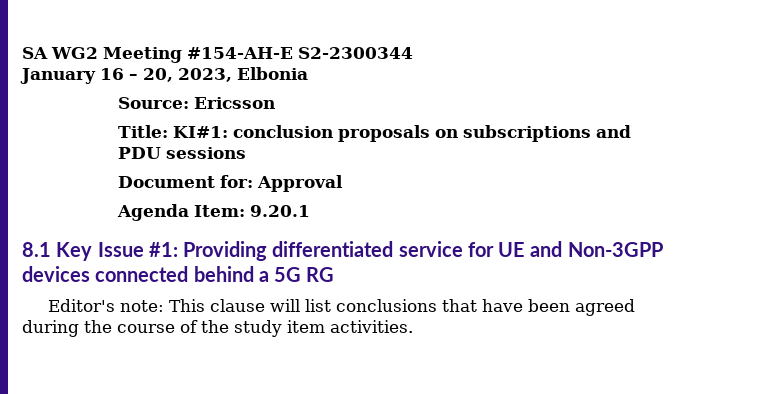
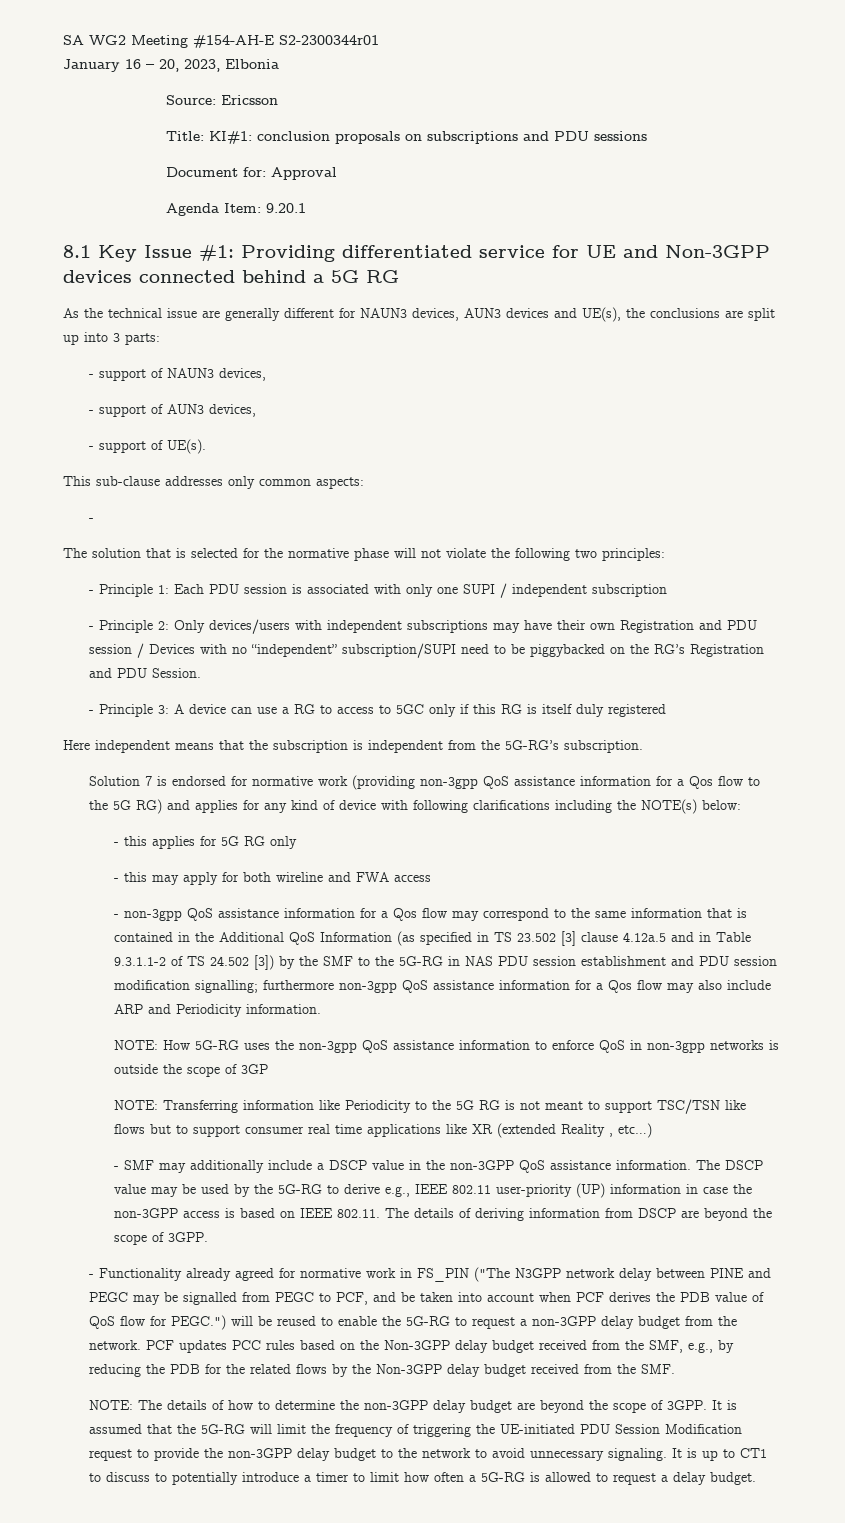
[298,47,413,59] S2-2300344 -> [279,35,379,45] S2-2300344r01
[47,299,635,316] [22,320,413,337] Editor's note: This clause will list conclusions that have been agreed during the course of the study item activities. -> [63,307,775,322] [63,332,160,345] [88,368,266,381] [88,404,256,417] [88,439,206,454] [63,476,364,489] [88,518,94,522] [63,548,665,561] [88,583,667,598] [88,619,757,634] [88,643,764,658] [88,668,201,678] [88,704,666,717] [63,740,643,753] [88,775,760,790] [88,799,741,814] [114,836,298,849] [114,872,432,885] [114,908,748,921] [114,931,752,946] [114,955,778,970] [114,980,772,993] [114,1004,322,1017] [114,1040,780,1053] [114,1064,269,1077] [114,1099,747,1114] [114,1123,653,1138] [114,1160,764,1173] [114,1183,753,1198] [114,1208,773,1221] [114,1232,209,1245] [88,1267,771,1282] [88,1292,764,1305] [88,1315,737,1330] [88,1340,734,1353] [88,1364,675,1377] [88,1400,737,1413] [88,1424,742,1437] [88,1448,767,1461] [88,1472,756,1485] As the technical issue are generally different for NAUN3 devices, AUN3 devices and UE(s), the conclusions are split up into 3 parts: // - support of NAUN3 devices, // - support of AUN3 devices, // - support of UE(s). // This sub-clause addresses only common aspects: // - // The solution that is selected for the normative phase will not violate the following two principles: // - Principle 1: Each PDU session is associated with only one SUPI / independent subscription // - Principle 2: Only devices/users with independent subscriptions may have their own Registration and PDU session / Devices with no “independent” subscription/SUPI need to be piggybacked on the RG’s Registration and PDU Session. // - Principle 3: A device can use a RG to access to 5GC only if this RG is itself duly registered // Here independent means that the subscription is independent from the 5G-RG’s subscription. // Solution 7 is endorsed for normative work (providing non-3gpp QoS assistance information for a Qos flow to the 5G RG) and applies for any kind of device with following clarifications including the NOTE(s) below: // - this applies for 5G RG only // - this may apply for both wireline and FWA access // - non-3gpp QoS assistance information for a Qos flow may correspond to the same information that is contained in the Additional QoS Information (as specified in TS 23.502 [3] clause 4.12a.5 and in Table 9.3.1.1-2 of TS 24.502 [3]) by the SMF to the 5G-RG in NAS PDU session establishment and PDU session modification signalling; furthermore non-3gpp QoS assistance information for a Qos flow may also include ARP and Periodicity information. // NOTE: How 5G-RG uses the non-3gpp QoS assistance information to enforce QoS in non-3gpp networks is outside the scope of 3GP // NOTE: Transferring information like Periodicity to the 5G RG is not meant to support TSC/TSN like flows but to support consumer real time applications like XR (extended Reality , etc…) // - SMF may additionally include a DSCP value in the non-3GPP QoS assistance information. The DSCP value may be used by the 5G-RG to derive e.g., IEEE 802.11 user-priority (UP) information in case the non-3GPP access is based on IEEE 802.11. The details of deriving information from DSCP are beyond the scope of 3GPP. // - Functionality already agreed for normative work in FS_PIN ("The N3GPP network delay between PINE and PEGC may be signalled from PEGC to PCF, and be taken into account when PCF derives the PDB value of QoS flow for PEGC.") will be reused to enable the 5G-RG to request a non-3GPP delay budget from the network. PCF updates PCC rules based on the Non-3GPP delay budget received from the SMF, e.g., by reducing the PDB for the related flows by the Non-3GPP delay budget received from the SMF. // NOTE: The details of how to determine the non-3GPP delay budget are beyond the scope of 3GPP. It is assumed that the 5G-RG will limit the frequency of triggering the UE-initiated PDU Session Modification request to provide the non-3GPP delay budget to the network to avoid unnecessary signaling. It is up to CT1 to discuss to potentially introduce a timer to limit how often a 5G-RG is allowed to request a delay budget.

